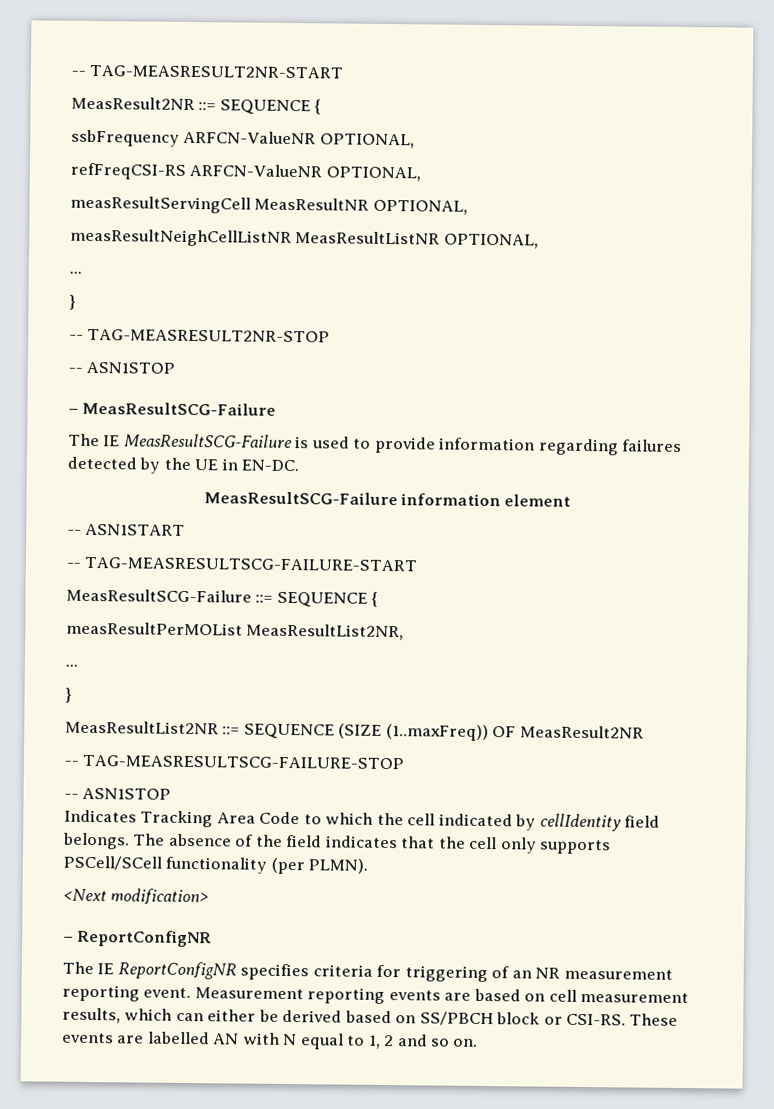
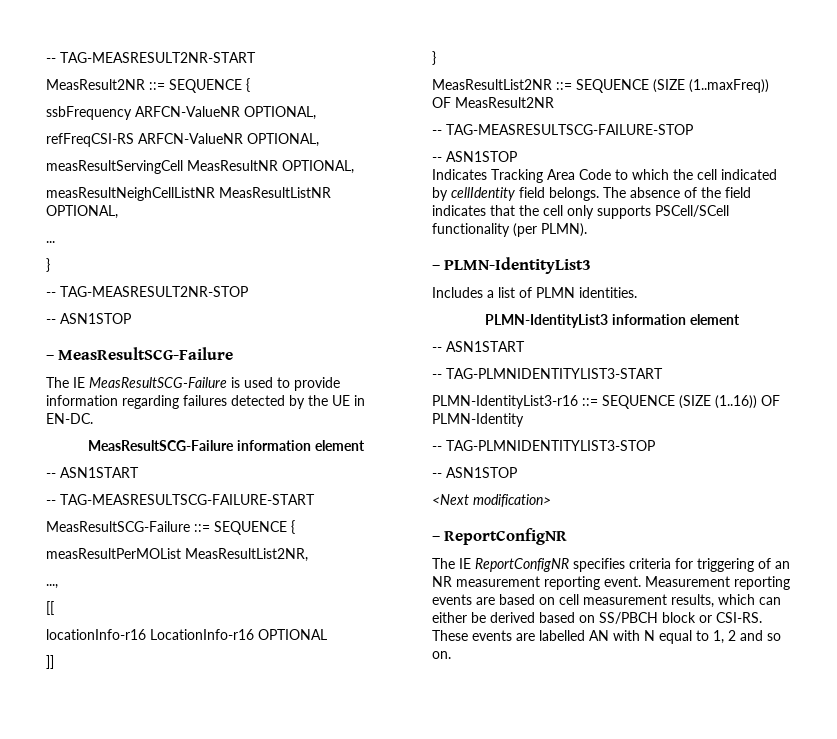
[65,663,78,667] ... -> [46,584,58,589] [46,601,54,615] [46,629,327,640] [46,655,54,669] ..., // [[ // locationInfo-r16 LocationInfo-r16 OPTIONAL // ]]
(369, 866) none -> [432,257,592,274] [432,287,637,298] [484,314,740,328] [432,341,525,352] [432,368,663,379] [432,395,780,409] [432,413,524,427] [432,440,655,451] [432,467,517,478] // – PLMN-IdentityList3 // Includes a list of PLMN identities. // PLMN-IdentityList3 information element // -- ASN1START // -- TAG-PLMNIDENTITYLIST3-START // PLMN-IdentityList3-r16 ::= SEQUENCE (SIZE (1..16)) OF PLMN-Identity // -- TAG-PLMNIDENTITYLIST3-STOP // -- ASN1STOP

